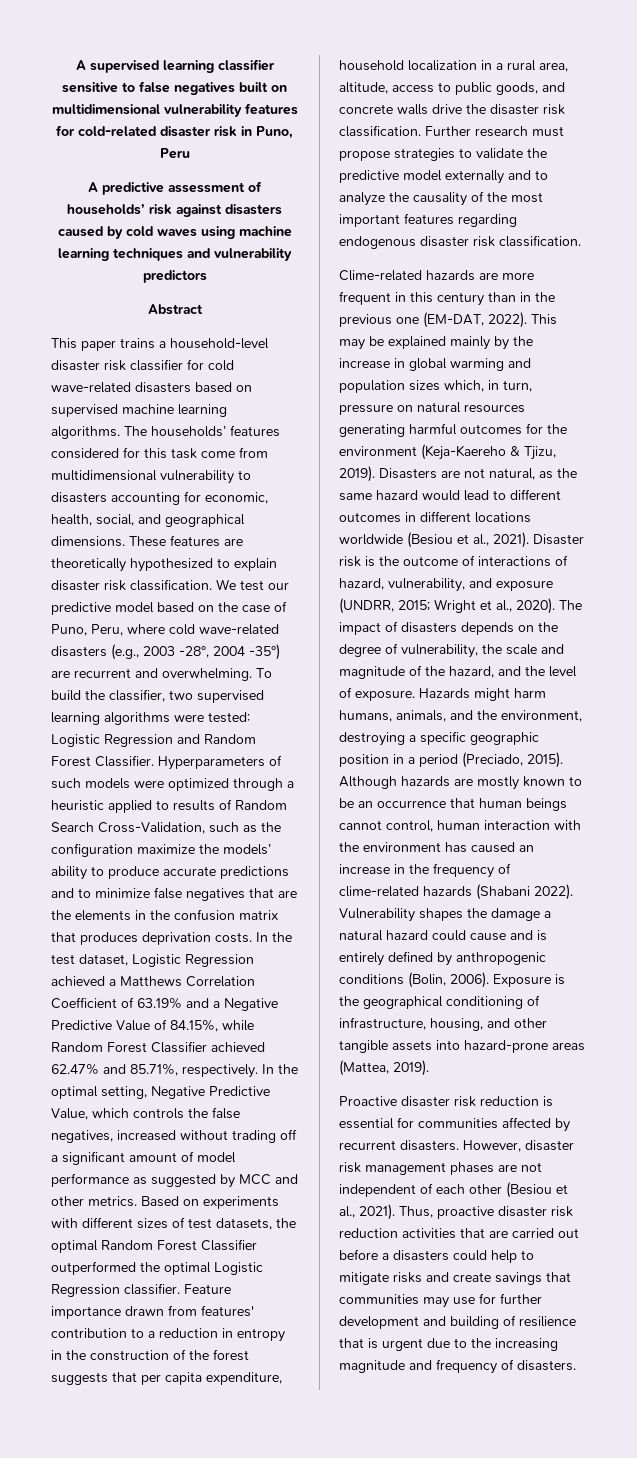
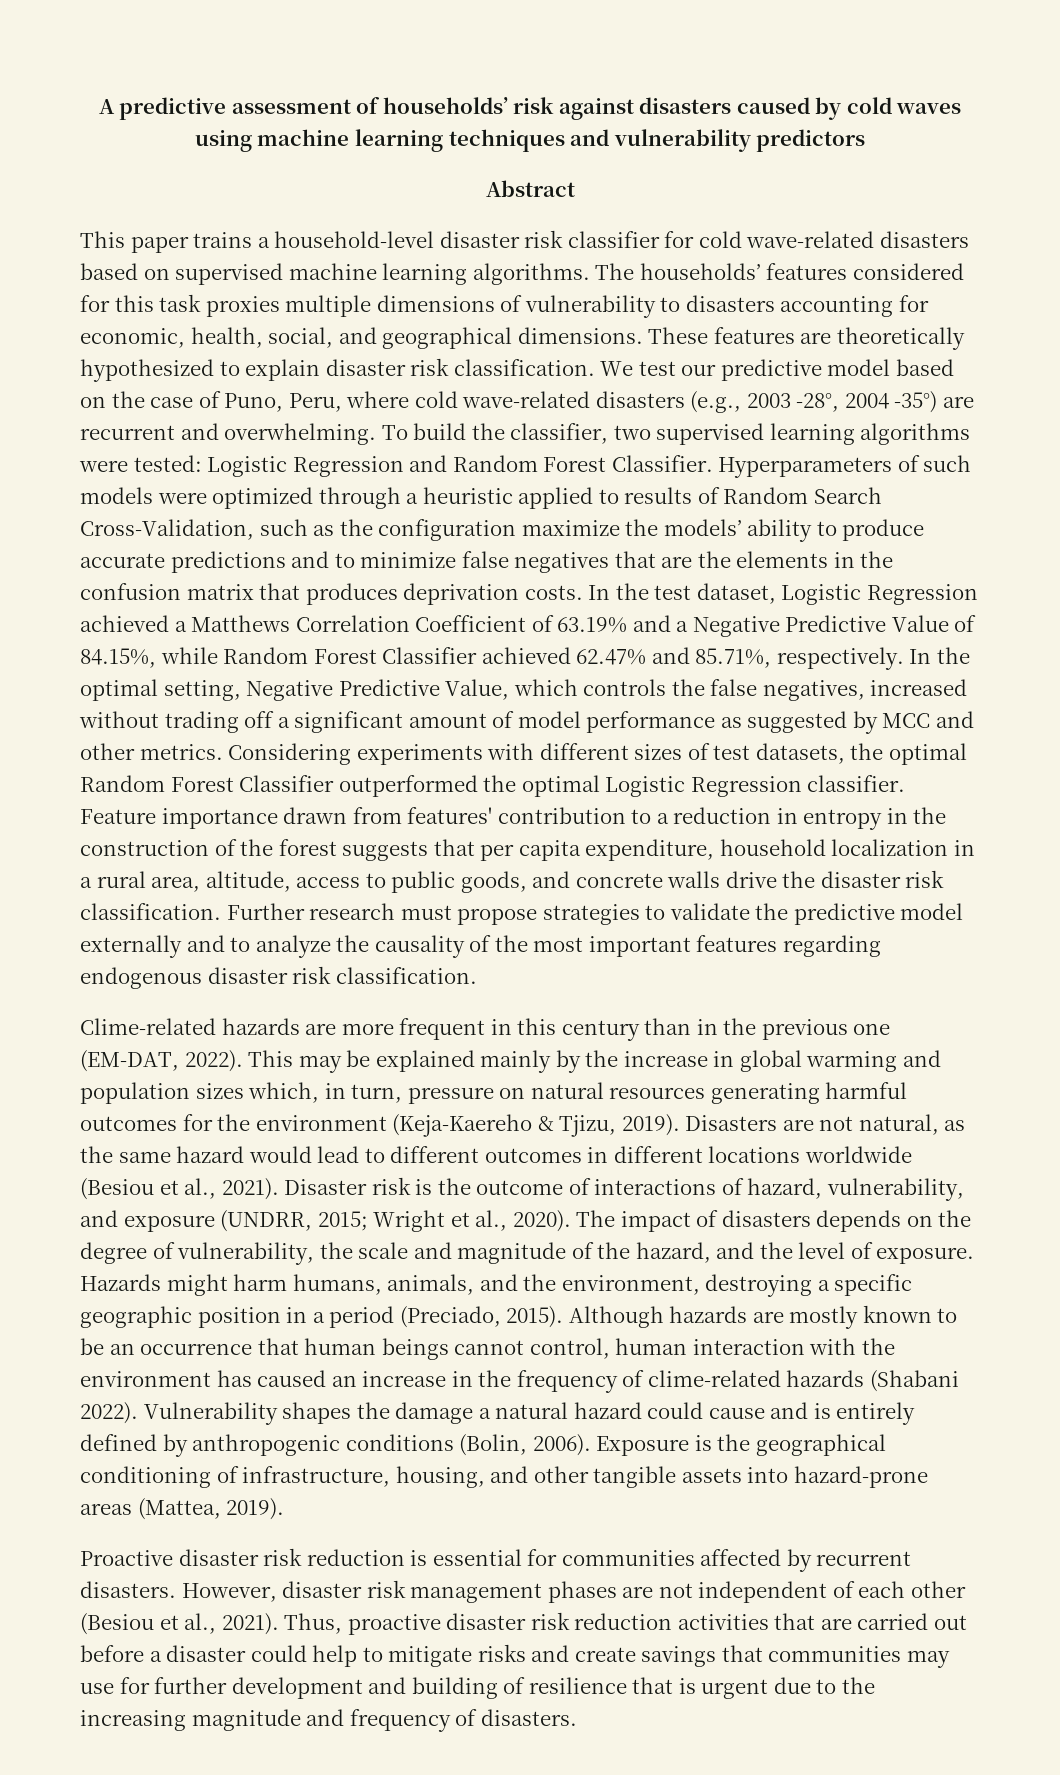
[75,59,275,73] [62,81,287,95] [51,103,298,117] [56,125,293,139] [159,148,190,159] [88,182,98,192] A supervised learning classifier sensitive to false negatives built on multidimensional vulnerability features for cold-related disaster risk in Puno, Peru // A -> [98,99,115,114] A
[201,447,268,458] [51,470,157,481] come from multidimensional -> [205,295,523,317] proxies multiple dimensions of
[141,1196,199,1207] Based on -> [228,743,352,765] Considering
[393,1250,449,1261] disasters -> [166,1645,247,1662] disaster

